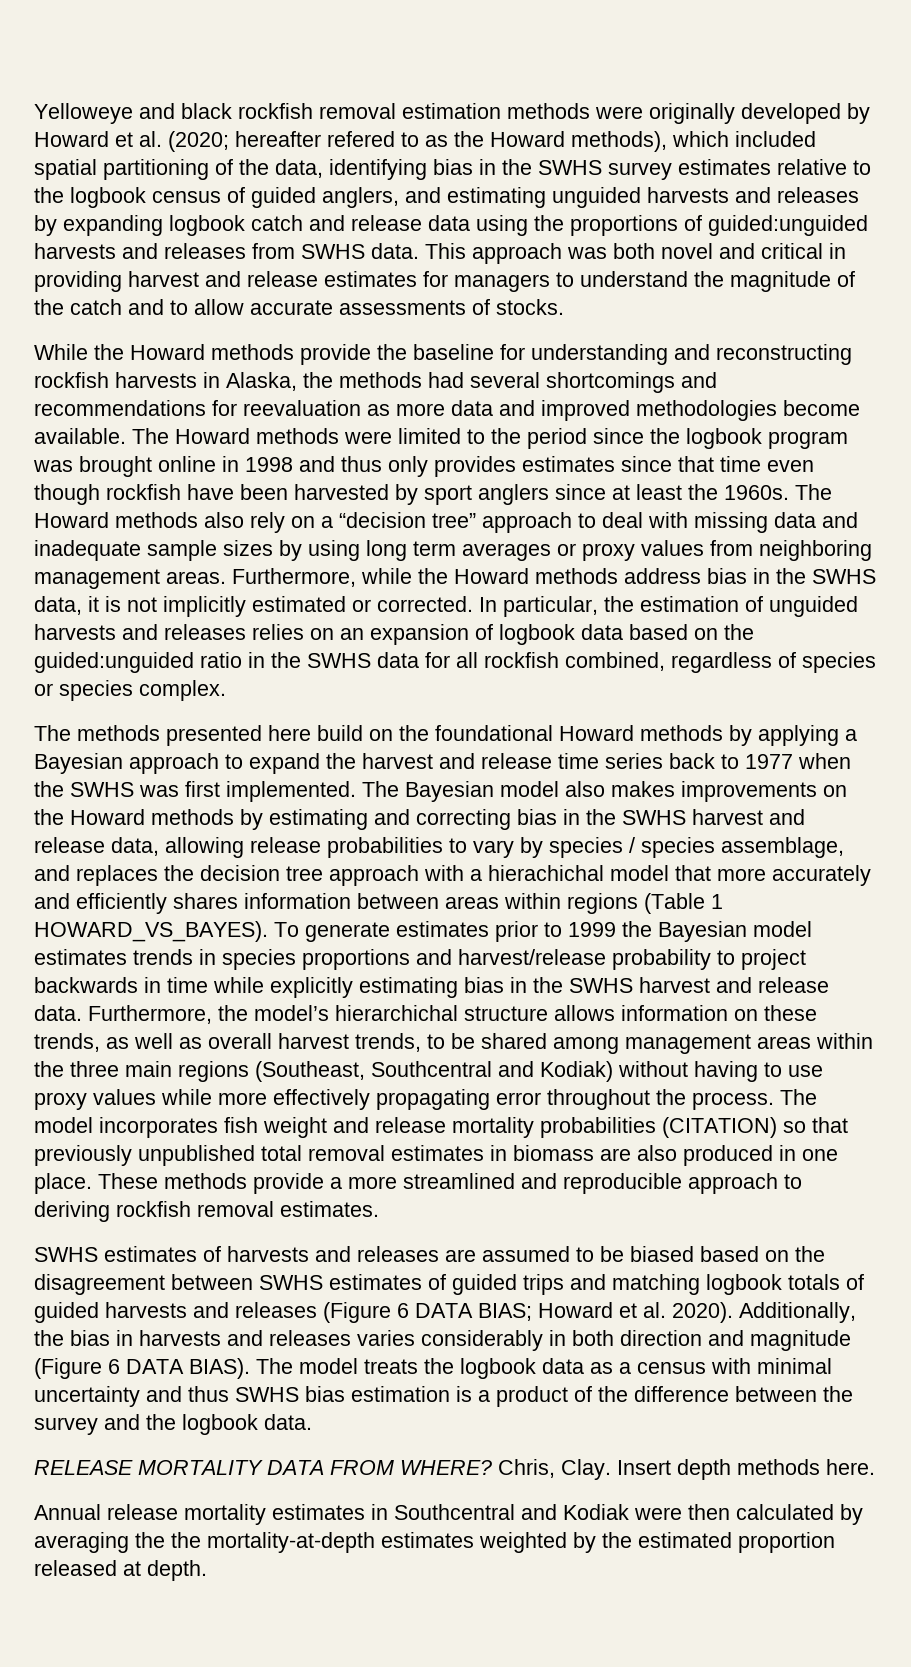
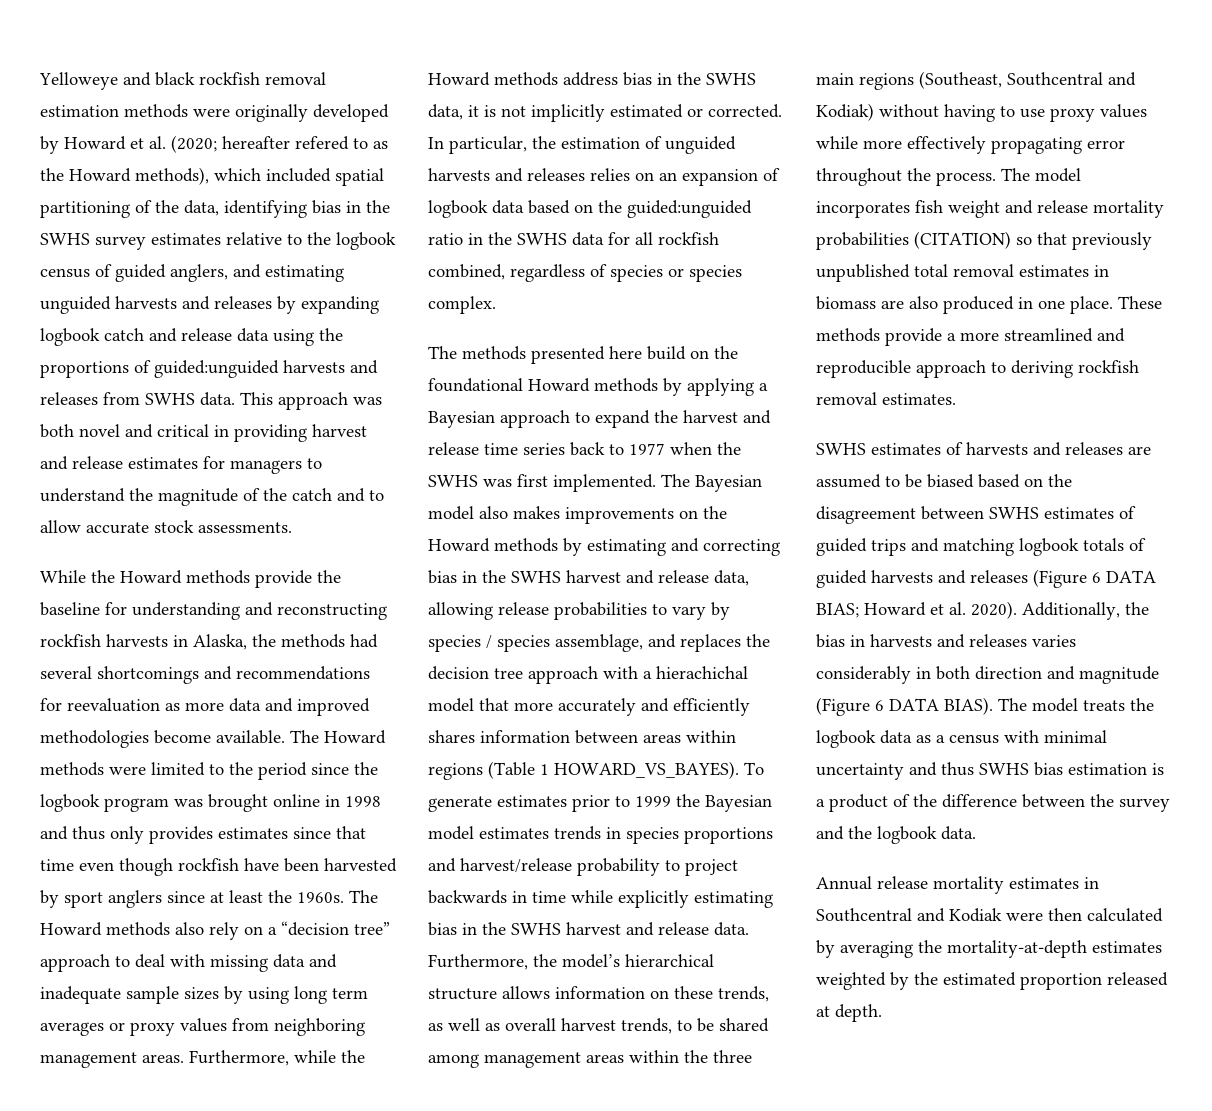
[339,299,564,315] assessments of stocks. -> [154,520,292,533] stock assessments.
[335,1005,458,1021] hierarchichal -> [625,954,714,967] hierarchical
[34,1459,875,1480] // RELEASE MORTALITY DATA FROM WHERE? Chris, Clay. Insert depth methods here. -> (976, 833) none
[171,1532,201,1548] the -> (942, 946) none

